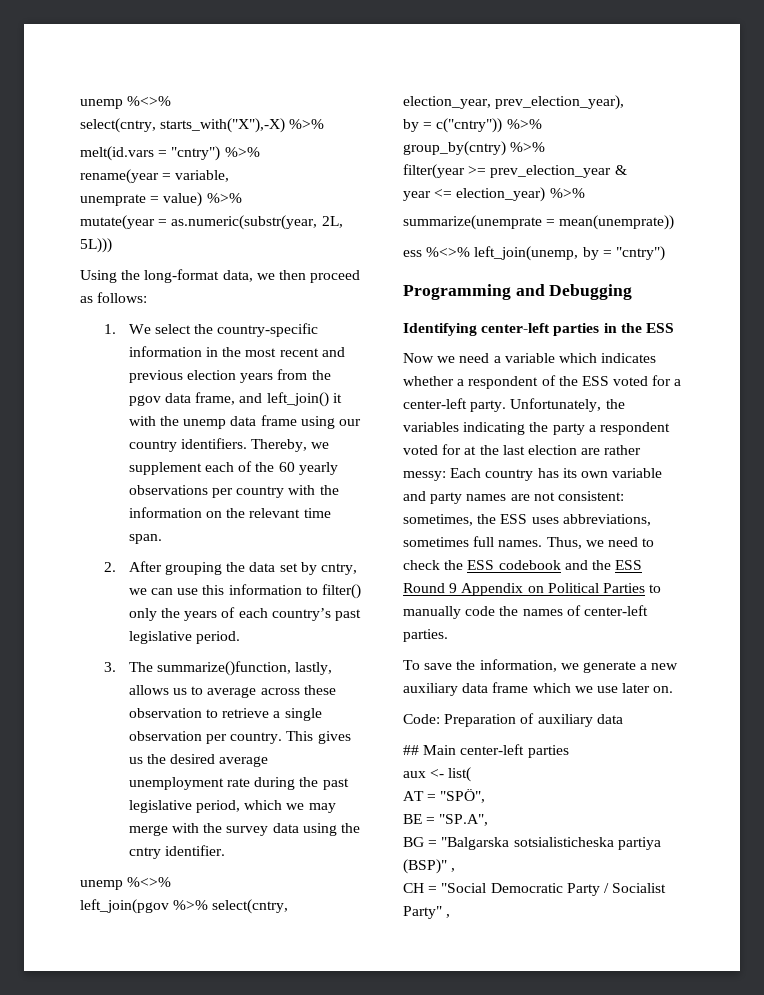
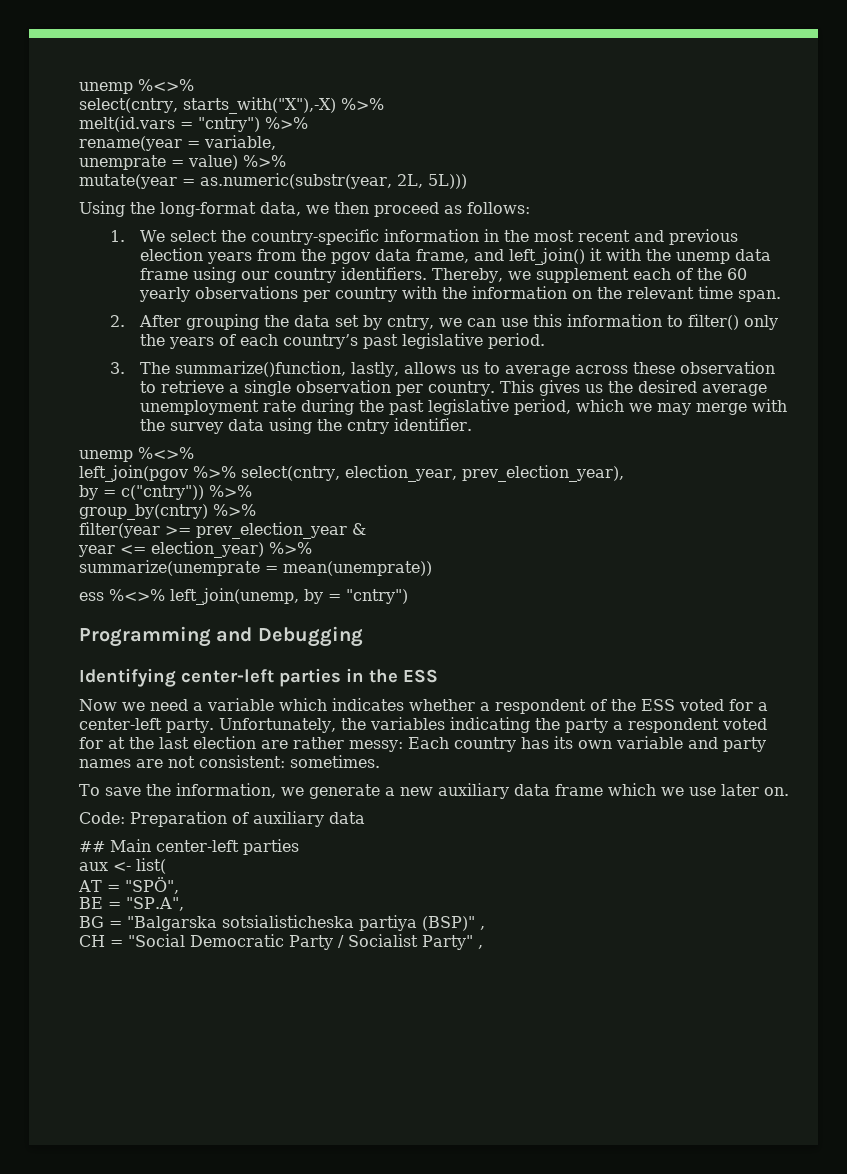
[403,514,651,526] [403,536,655,549] [403,560,643,570] [403,583,662,596] [403,605,648,619] [403,629,448,642] sometimes, the ESS uses abbreviations, sometimes full names. Thus, we need to check the ESS codebook and the ESS Round 9 Appendix on Political Parties to manually code the names of center-left parties. -> [290,755,380,768] sometimes.

